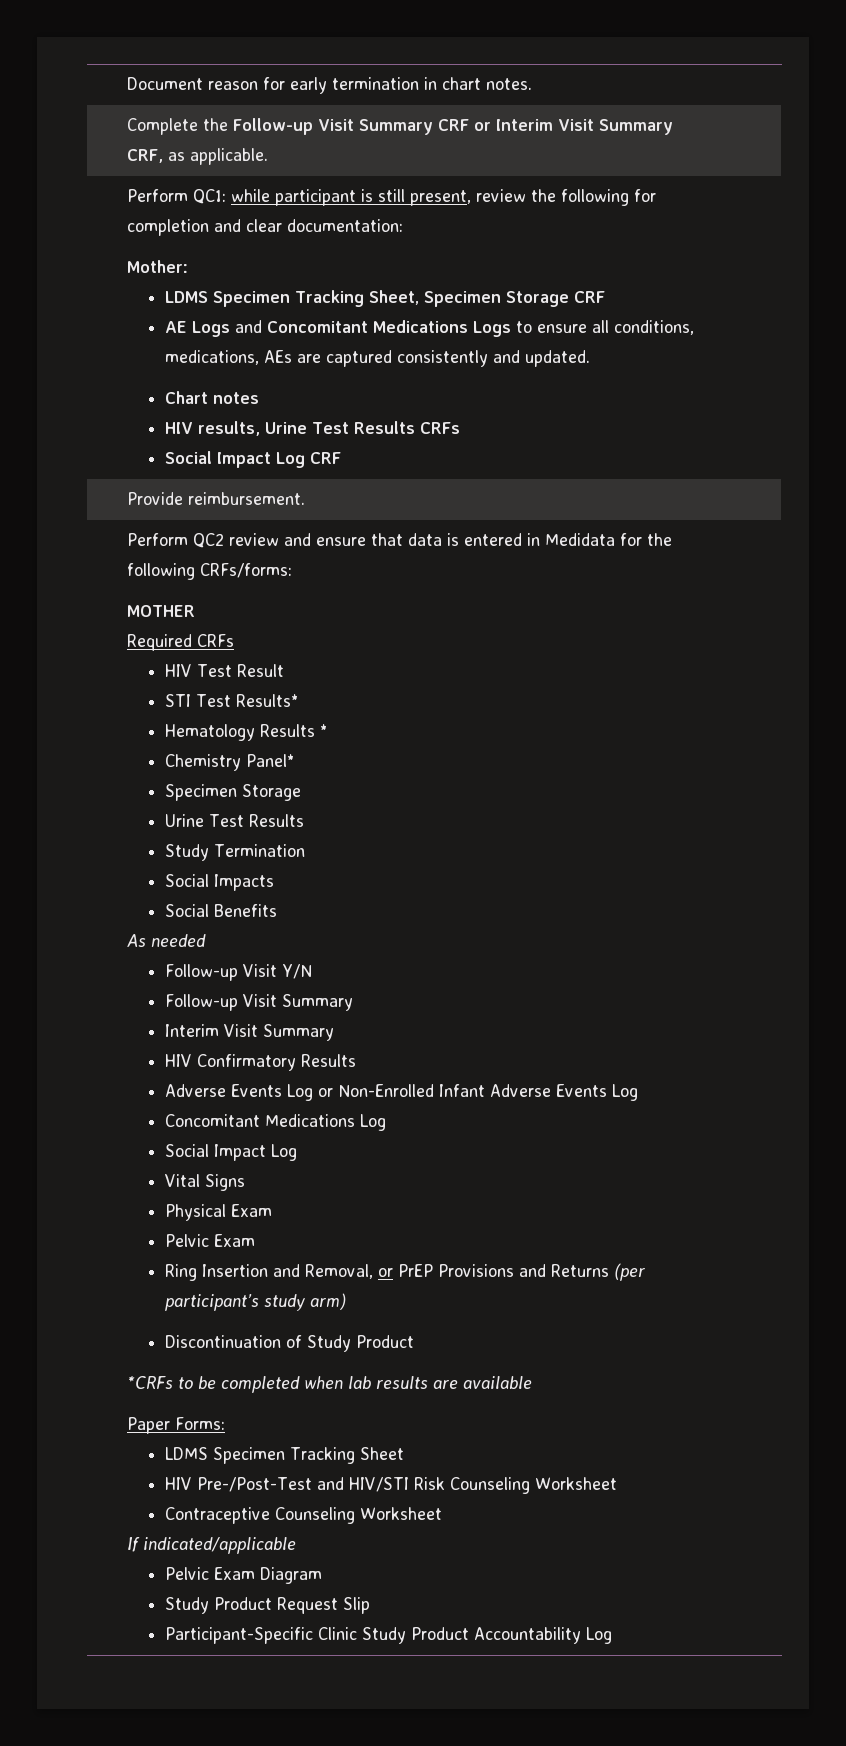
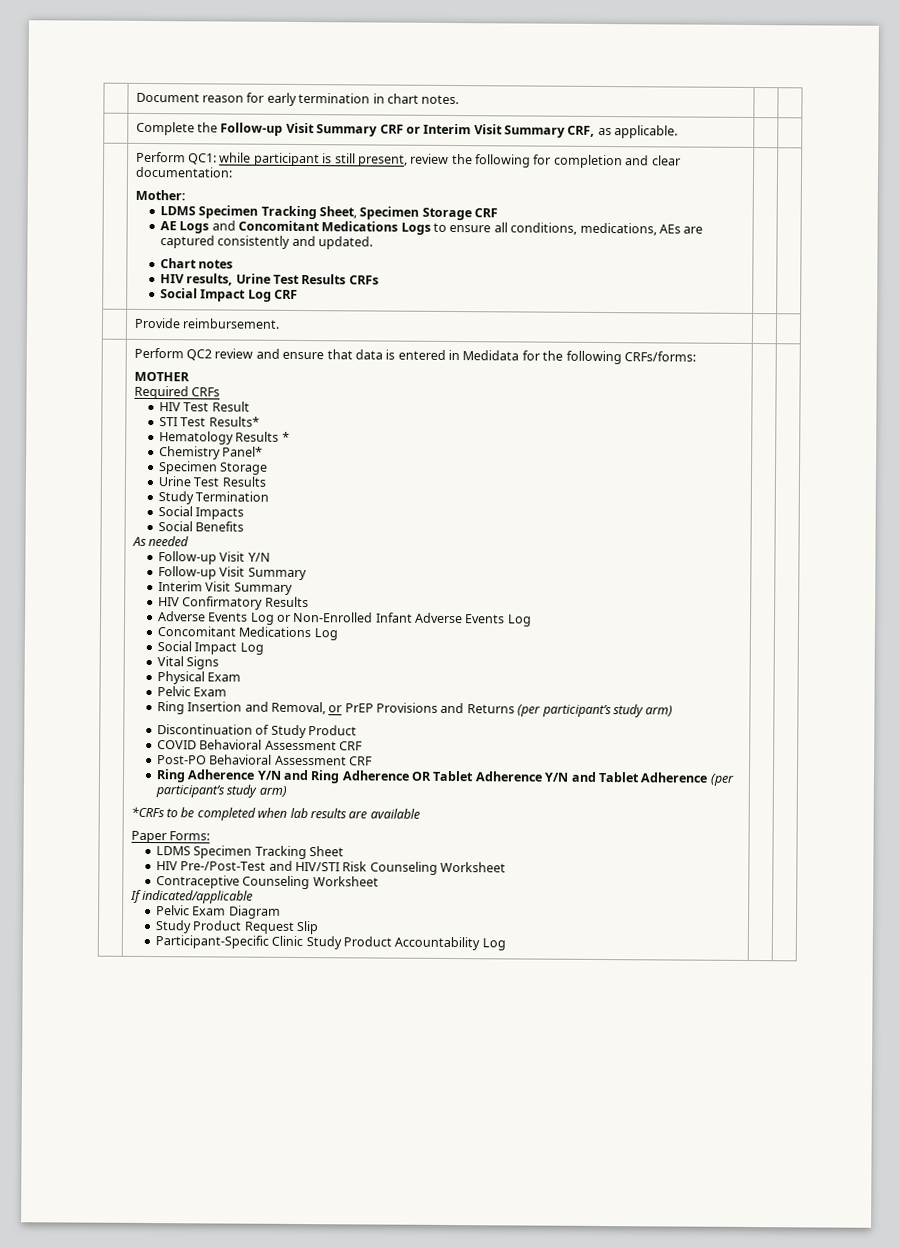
(415, 1341) none -> [156,739,363,751] [156,754,373,766] [155,769,735,786] [154,784,287,798] // COVID Behavioral Assessment CRF // Post-PO Behavioral Assessment CRF // Ring Adherence Y/N and Ring Adherence OR Tablet Adherence Y/N and Tablet Adherence (per participant’s study arm)

